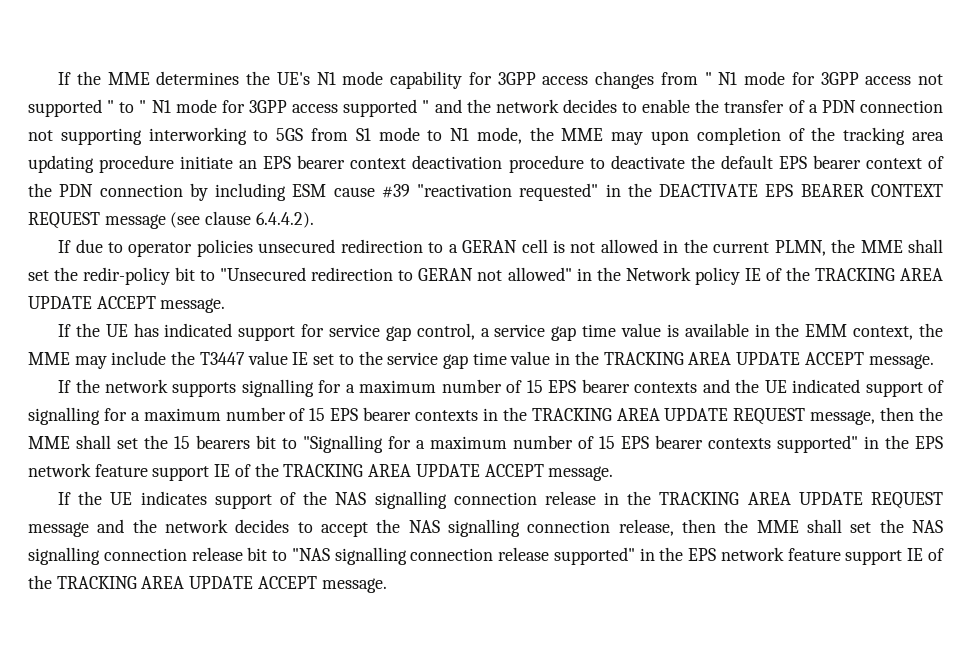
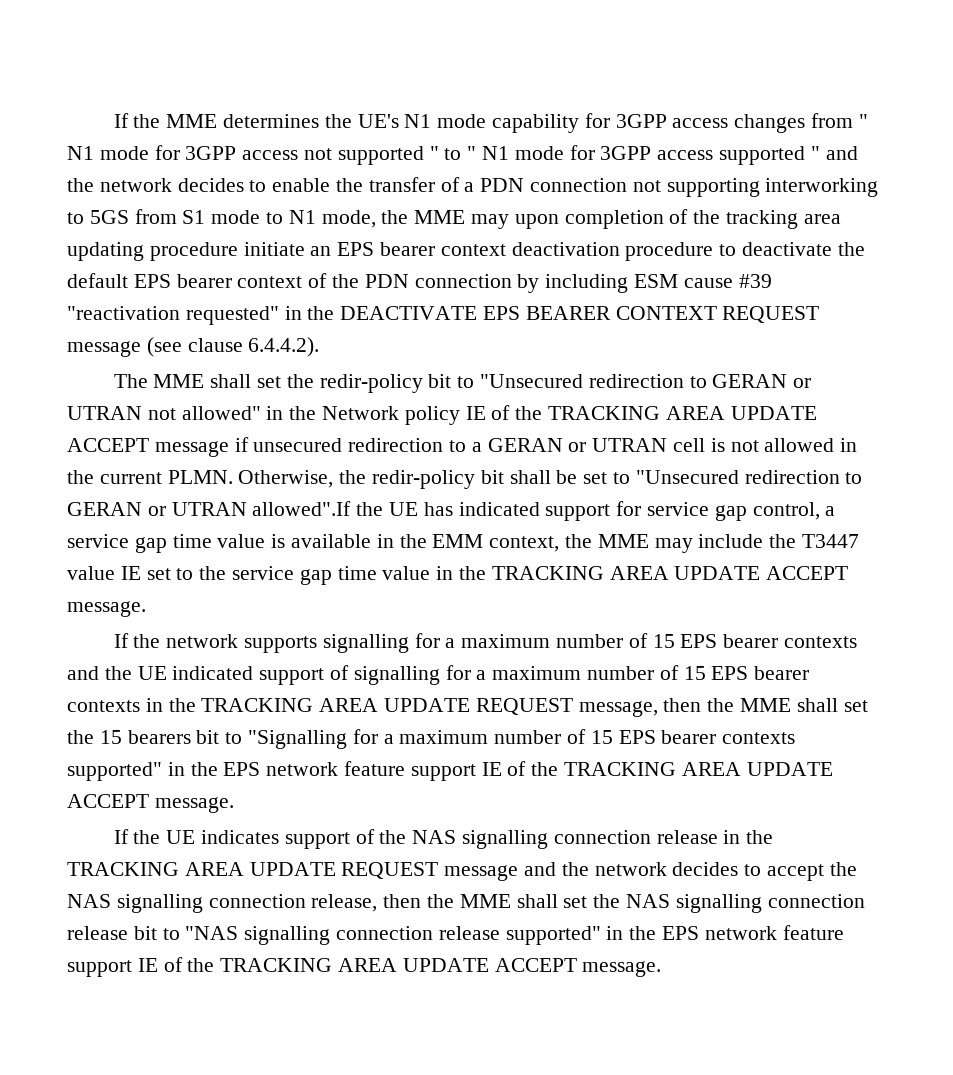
[58,239,856,257] If due to operator policies unsecured redirection to a GERAN cell is not allowed in the current PLMN, the -> [113,374,148,388] The
(474, 274) none -> [793,378,812,388] [67,406,142,420] or UTRAN
[160,298,226,313] [58,324,72,337] message. // If -> [154,437,858,457] [67,470,863,489] [67,501,352,516] message if unsecured redirection to a GERAN or UTRAN cell is not allowed in the current PLMN. Otherwise, the redir-policy bit shall be set to "Unsecured redirection to GERAN or UTRAN allowed".If

